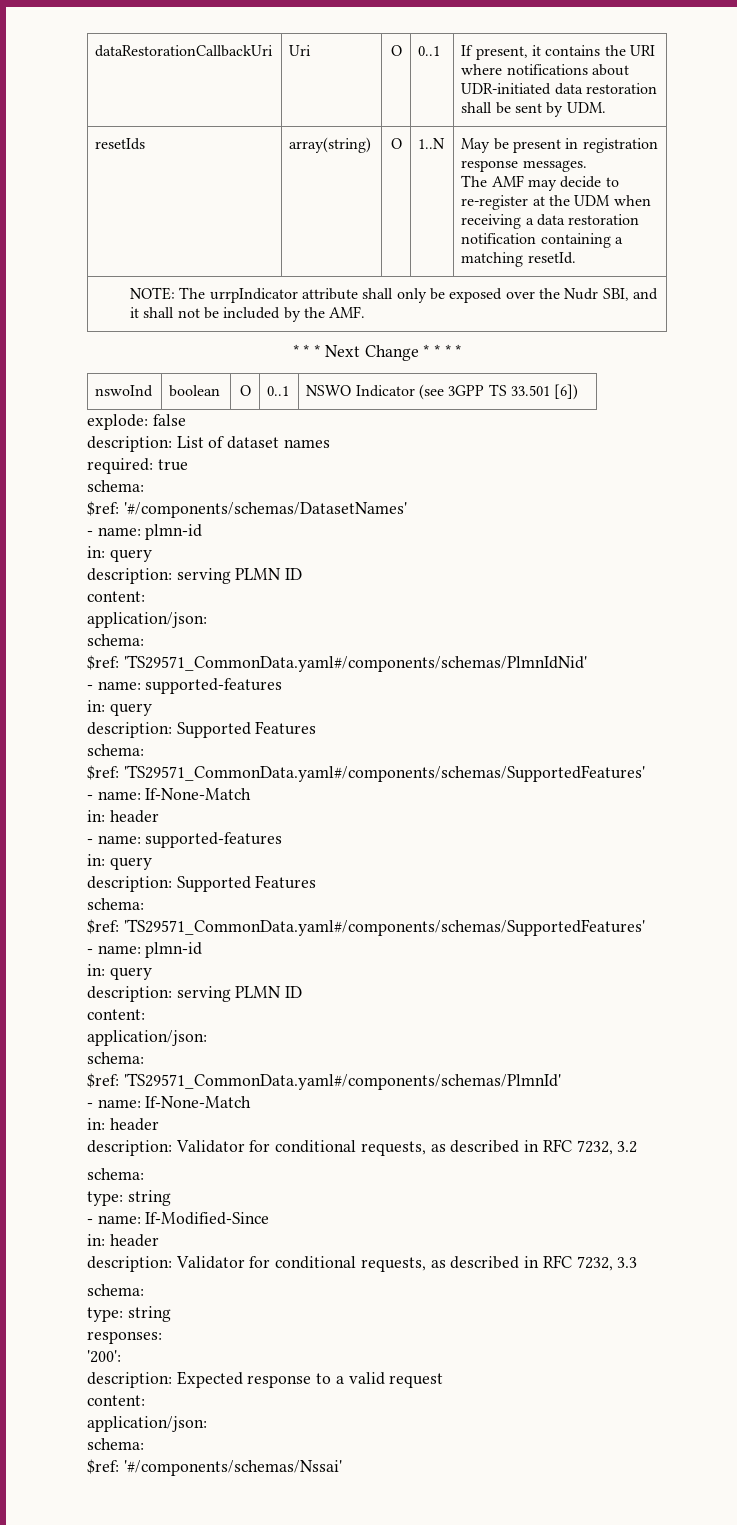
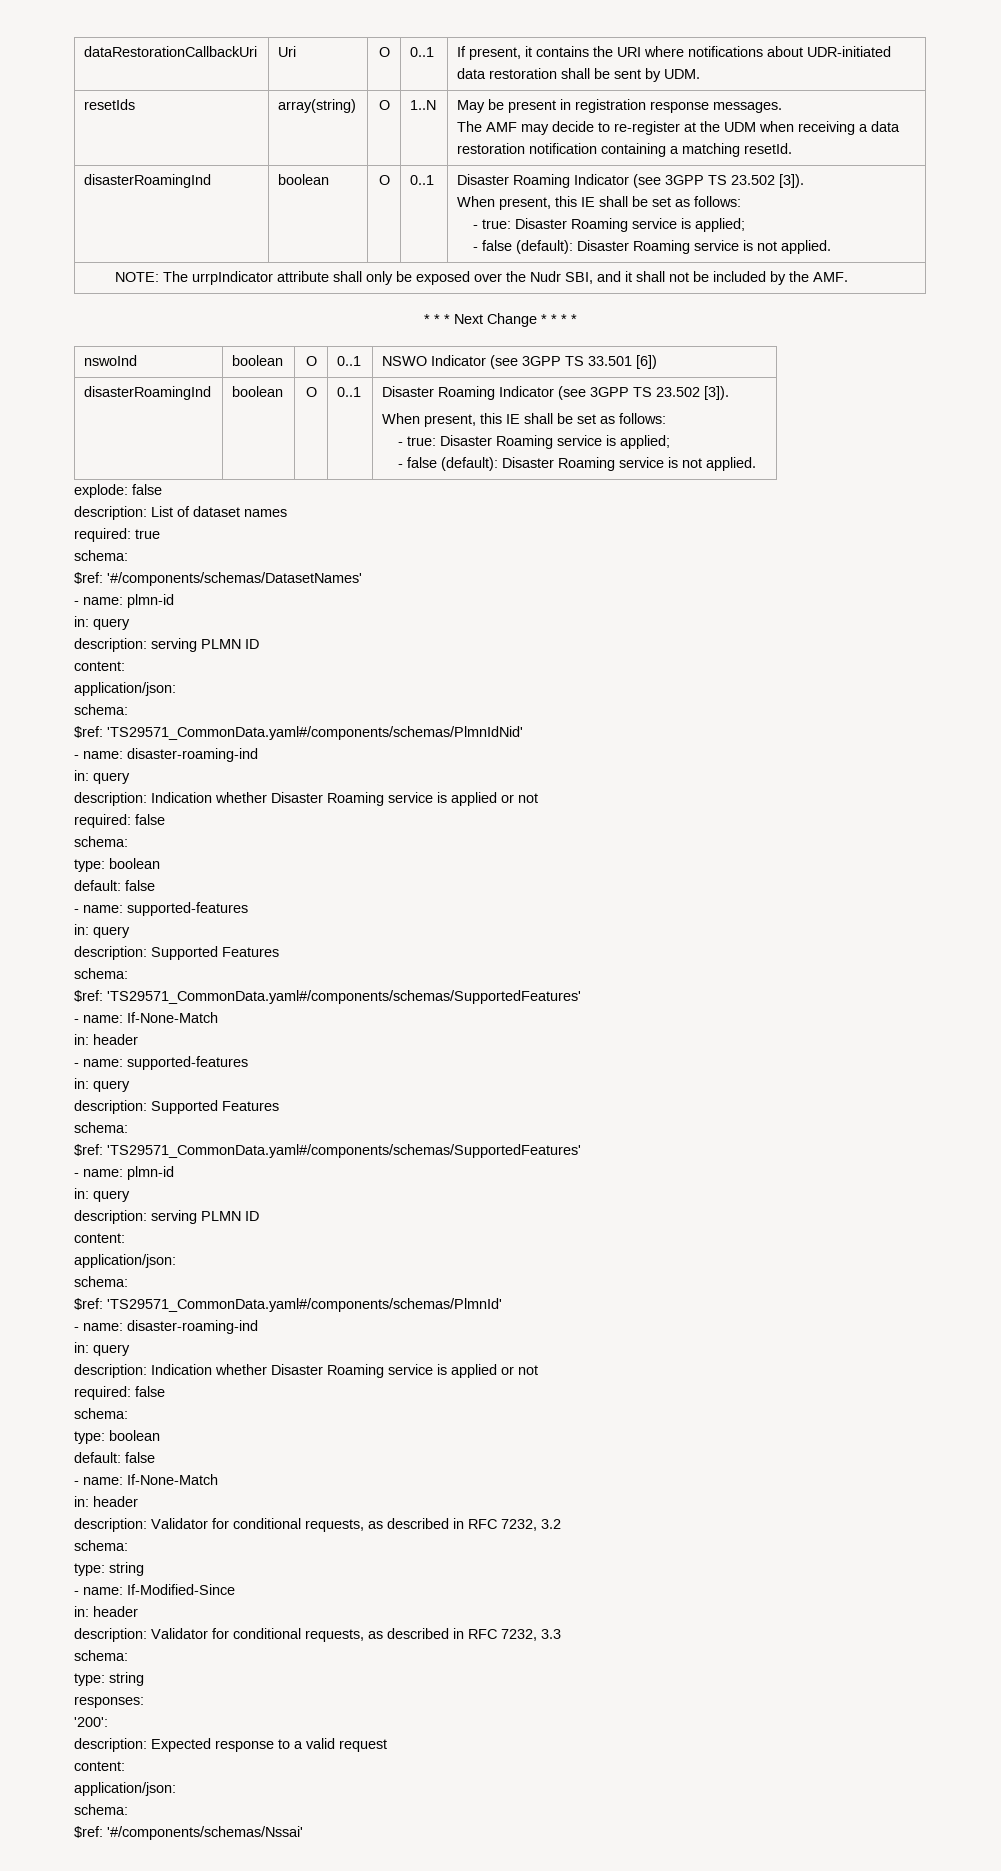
(576, 258) none -> [84,174,212,188] [278,174,330,185] [378,175,390,185] [410,175,435,185] [457,174,805,188] [457,196,742,210] [472,218,745,232] [472,240,831,254] // disasterRoamingInd | boolean | O | 0..1 | Disaster Roaming Indicator (see 3GPP TS 23.502 [3]). // When present, this IE shall be set as follows: // - true: Disaster Roaming service is applied; // - false (default): Disaster Roaming service is not applied.
(579, 392) none -> [84,386,212,400] [232,386,284,397] [305,387,317,397] [337,387,362,397] [382,386,730,400] [382,413,667,427] [397,435,670,449] [397,457,756,471] // disasterRoamingInd | boolean | O | 0..1 | Disaster Roaming Indicator (see 3GPP TS 23.502 [3]). // When present, this IE shall be set as follows: // - true: Disaster Roaming service is applied; // - false (default): Disaster Roaming service is not applied.
(587, 663) none -> [74,748,258,762] [74,770,130,784] [74,792,538,806] [74,814,165,828] [74,836,128,847] [74,858,160,872] [74,880,155,891] // - name: disaster-roaming-ind // in: query // description: Indication whether Disaster Roaming service is applied or not // required: false // schema: // type: boolean // default: false
(561, 1081) none -> [74,1320,258,1334] [74,1342,130,1356] [74,1364,538,1378] [74,1386,165,1400] [74,1408,128,1419] [74,1430,160,1444] [74,1452,155,1463] // - name: disaster-roaming-ind // in: query // description: Indication whether Disaster Roaming service is applied or not // required: false // schema: // type: boolean // default: false

